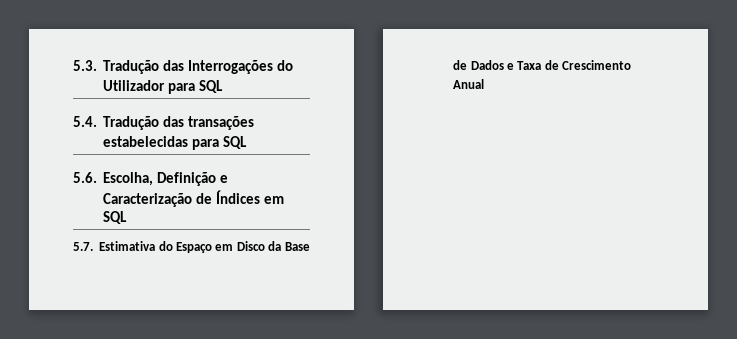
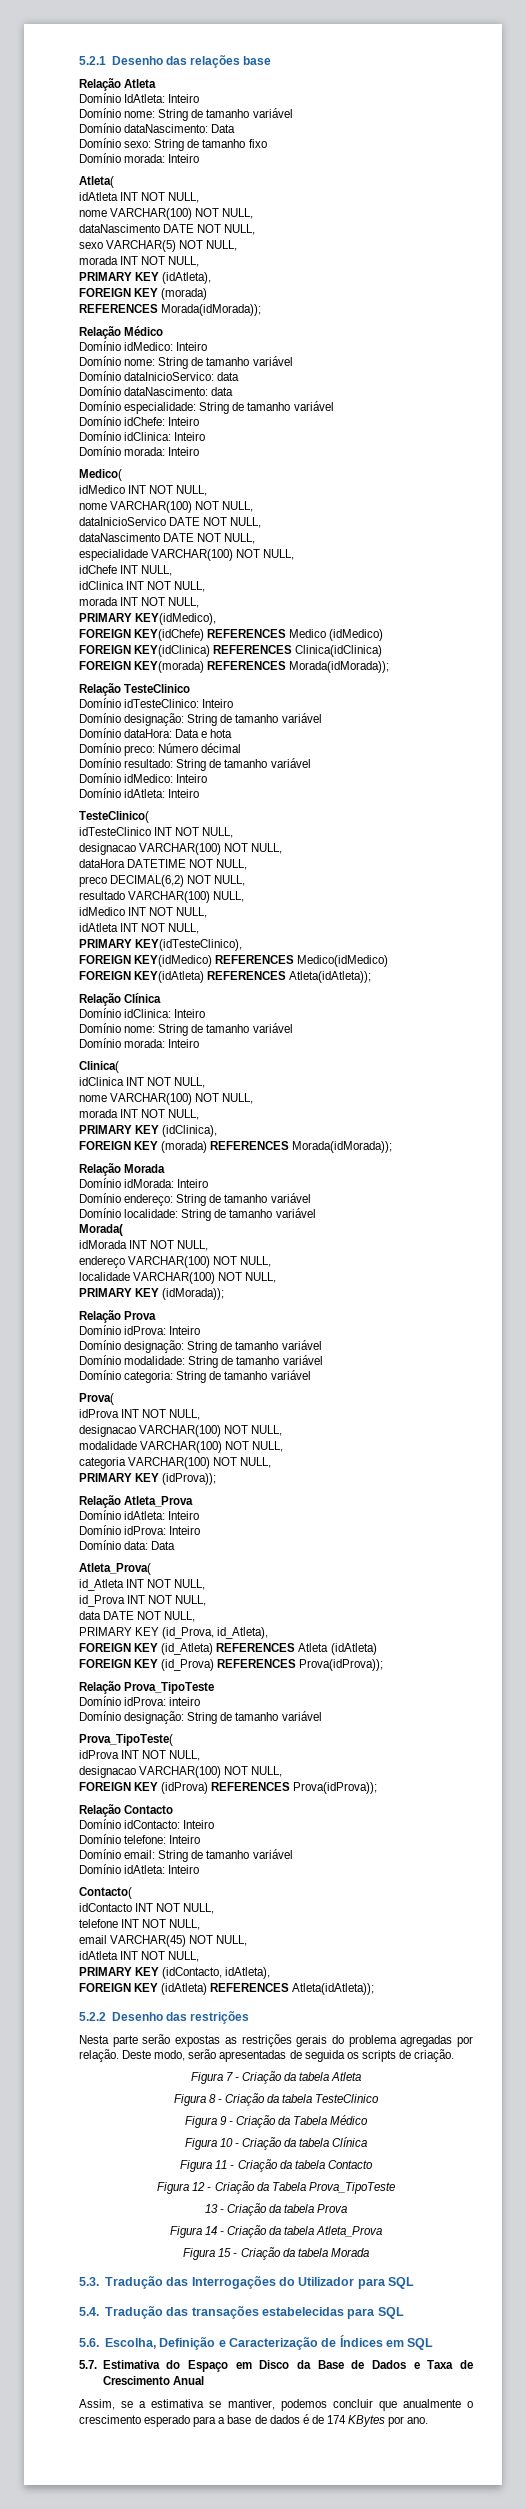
(73, 65) none -> [79,55,272,68] [79,78,157,91] [79,93,200,103] [79,108,293,121] [79,123,236,133] [79,138,267,151] [79,153,200,163] [79,176,114,188] [79,192,200,203] [79,208,254,220] [79,224,256,235] [79,240,238,252] [79,256,200,267] [79,272,212,284] [79,288,208,300] [79,304,262,316] [79,326,164,339] [79,341,208,351] [79,356,293,369] [79,371,240,381] [79,386,234,396] [79,401,334,414] [79,416,200,426] [79,431,206,441] [79,446,200,456] [79,469,122,481] [79,485,208,496] [79,501,254,513] [79,517,262,528] [79,533,256,544] [79,549,295,561] [79,565,173,576] [79,581,206,592] [79,597,200,608] [79,613,217,625] [79,629,384,641] [79,645,383,657] [79,661,390,673] [79,683,191,696] [79,698,234,708] [79,713,322,726] [79,728,233,738] [79,743,242,756] [79,758,311,771] [79,773,208,783] [79,788,200,798] [79,811,149,823] [79,827,234,838] [79,843,283,855] [79,859,248,870] [79,875,246,887] [79,891,245,903] [79,907,208,918] [79,923,200,934] [79,939,243,951] [79,955,389,967] [79,971,372,983] [79,993,162,1006] [79,1008,206,1018] [79,1023,293,1036] [79,1038,200,1048] [79,1061,119,1073] [79,1077,206,1088] [79,1093,254,1105] [79,1109,200,1120] [79,1125,218,1137] [79,1141,393,1153] [79,1163,166,1176] [79,1178,209,1188] [79,1193,311,1206] [79,1208,316,1221] [79,1224,123,1236] [79,1240,209,1251] [79,1256,272,1268] [79,1272,277,1284] [79,1288,225,1300] [79,1310,157,1323] [79,1325,201,1335] [79,1340,322,1353] [79,1355,323,1368] [79,1370,311,1383] [79,1393,114,1405] [79,1409,201,1420] [79,1425,283,1437] [79,1441,284,1453] [79,1457,272,1469] [79,1473,217,1485] [79,1495,194,1508] [79,1510,200,1520] [79,1525,201,1535] [79,1540,176,1550] [79,1563,151,1575] [79,1579,206,1591] [79,1595,207,1607] [79,1611,196,1622] [79,1627,269,1639] [79,1643,377,1655] [79,1659,384,1671] [79,1681,215,1694] [79,1696,201,1706] [79,1711,322,1724] [79,1734,173,1746] [79,1750,201,1761] [79,1766,283,1778] [79,1782,378,1794] [79,1804,174,1817] [79,1819,215,1829] [79,1834,201,1844] [79,1849,293,1862] [79,1864,200,1874] [79,1887,132,1899] [79,1903,215,1914] [79,1919,201,1930] [79,1935,248,1947] [79,1951,200,1962] [79,1967,271,1979] [79,1983,375,1995] [79,2011,250,2024] [79,2034,473,2047] [79,2049,455,2062] [190,2071,362,2084] [173,2093,380,2106] [184,2115,369,2128] [184,2137,368,2150] [180,2159,373,2172] [157,2181,395,2194] [204,2203,348,2216] [169,2225,383,2238] [183,2247,369,2260] 5.2.1 Desenho das relações base // Relação Atleta // Domínio IdAtleta: Inteiro // Domínio nome: String de tamanho variável // Domínio dataNascimento: Data // Domínio sexo: String de tamanho fixo // Domínio morada: Inteiro // Atleta( // idAtleta INT NOT NULL, // nome VARCHAR(100) NOT NULL, // dataNascimento DATE NOT NULL, // sexo VARCHAR(5) NOT NULL, // morada INT NOT NULL, // PRIMARY KEY (idAtleta), // FOREIGN KEY (morada) // REFERENCES Morada(idMorada)); // Relação Médico // Domínio idMedico: Inteiro // Domínio nome: String de tamanho variável // Domínio dataInicioServico: data // Domínio dataNascimento: data // Domínio especialidade: String de tamanho variável // Domínio idChefe: Inteiro // Domínio idClinica: Inteiro // Domínio morada: Inteiro // Medico( // idMedico INT NOT NULL, // nome VARCHAR(100) NOT NULL, // dataInicioServico DATE NOT NULL, // dataNascimento DATE NOT NULL, // especialidade VARCHAR(100) NOT NULL, // idChefe INT NULL, // idClinica INT NOT NULL, // morada INT NOT NULL, // PRIMARY KEY(idMedico), // FOREIGN KEY(idChefe) REFERENCES Medico (idMedico) // FOREIGN KEY(idClinica) REFERENCES Clinica(idClinica) // FOREIGN KEY(morada) REFERENCES Morada(idMorada)); // Relação TesteClinico // Domínio idTesteClinico: Inteiro // Domínio designação: String de tamanho variável // Domínio dataHora: Data e hota // Domínio preco: Número décimal // Domínio resultado: String de tamanho variável // Domínio idMedico: Inteiro // Domínio idAtleta: Inteiro // TesteClinico( // idTesteClinico INT NOT NULL, // designacao VARCHAR(100) NOT NULL, // dataHora DATETIME NOT NULL, // preco DECIMAL(6,2) NOT NULL, // resultado VARCHAR(100) NULL, // idMedico INT NOT NULL, // idAtleta INT NOT NULL, // PRIMARY KEY(idTesteClinico), // FOREIGN KEY(idMedico) REFERENCES Medico(idMedico) // FOREIGN KEY(idAtleta) REFERENCES Atleta(idAtleta)); // Relação Clínica // Domínio idClinica: Inteiro // Domínio nome: String de tamanho variável // Domínio morada: Inteiro // Clinica( // idClinica INT NOT NULL, // nome VARCHAR(100) NOT NULL, // morada INT NOT NULL, // PRIMARY KEY (idClinica), // FOREIGN KEY (morada) REFERENCES Morada(idMorada)); // Relação Morada // Domínio idMorada: Inteiro // Domínio endereço: String de tamanho variável // Domínio localidade: String de tamanho variável // Morada( // idMorada INT NOT NULL, // endereço VARCHAR(100) NOT NULL, // localidade VARCHAR(100) NOT NULL, // PRIMARY KEY (idMorada)); // Relação Prova // Domínio idProva: Inteiro // Domínio designação: String de tamanho variável // Domínio modalidade: String de tamanho variável // Domínio categoria: String de tamanho variável // Prova( // idProva INT NOT NULL, // designacao VARCHAR(100) NOT NULL, // modalidade VARCHAR(100) NOT NULL, // categoria VARCHAR(100) NOT NULL, // PRIMARY KEY (idProva)); // Relação Atleta_Prova // Domínio idAtleta: Inteiro // Domínio idProva: Inteiro // Domínio data: Data // Atleta_Prova( // id_Atleta INT NOT NULL, // id_Prova INT NOT NULL, // data DATE NOT NULL, // PRIMARY KEY (id_Prova, id_Atleta), // FOREIGN KEY (id_Atleta) REFERENCES Atleta (idAtleta) // FOREIGN KEY (id_Prova) REFERENCES Prova(idProva)); // Relação Prova_TipoTeste // Domínio idProva: inteiro // Domínio designação: String de tamanho variável // Prova_TipoTeste( // idProva INT NOT NULL, // designacao VARCHAR(100) NOT NULL, // FOREIGN KEY (idProva) REFERENCES Prova(idProva)); // Relação Contacto // Domínio idContacto: Inteiro // Domínio telefone: Inteiro // Domínio email: String de tamanho variável // Domínio idAtleta: Inteiro // Contacto( // idContacto INT NOT NULL, // telefone INT NOT NULL, // email VARCHAR(45) NOT NULL, // idAtleta INT NOT NULL, // PRIMARY KEY (idContacto, idAtleta), // FOREIGN KEY (idAtleta) REFERENCES Atleta(idAtleta)); // 5.2.2 Desenho das restrições // Nesta parte serão expostas as restrições gerais do problema agregadas por relação. Deste modo, serão apresentadas de seguida os scripts de criação. // Figura 7 - Criação da tabela Atleta // Figura 8 - Criação da tabela TesteClinico // Figura 9 - Criação da Tabela Médico // Figura 10 - Criação da tabela Clínica // Figura 11 - Criação da tabela Contacto // Figura 12 - Criação da Tabela Prova_TipoTeste // 13 - Criação da tabela Prova // Figura 14 - Criação da tabela Atleta_Prova // Figura 15 - Criação da tabela Morada //
(485, 84) none -> [79,2399,474,2411] [79,2414,429,2427] // Assim, se a estimativa se mantiver, podemos concluir que anualmente o crescimento esperado para a base de dados é de 174 KBytes por ano.

